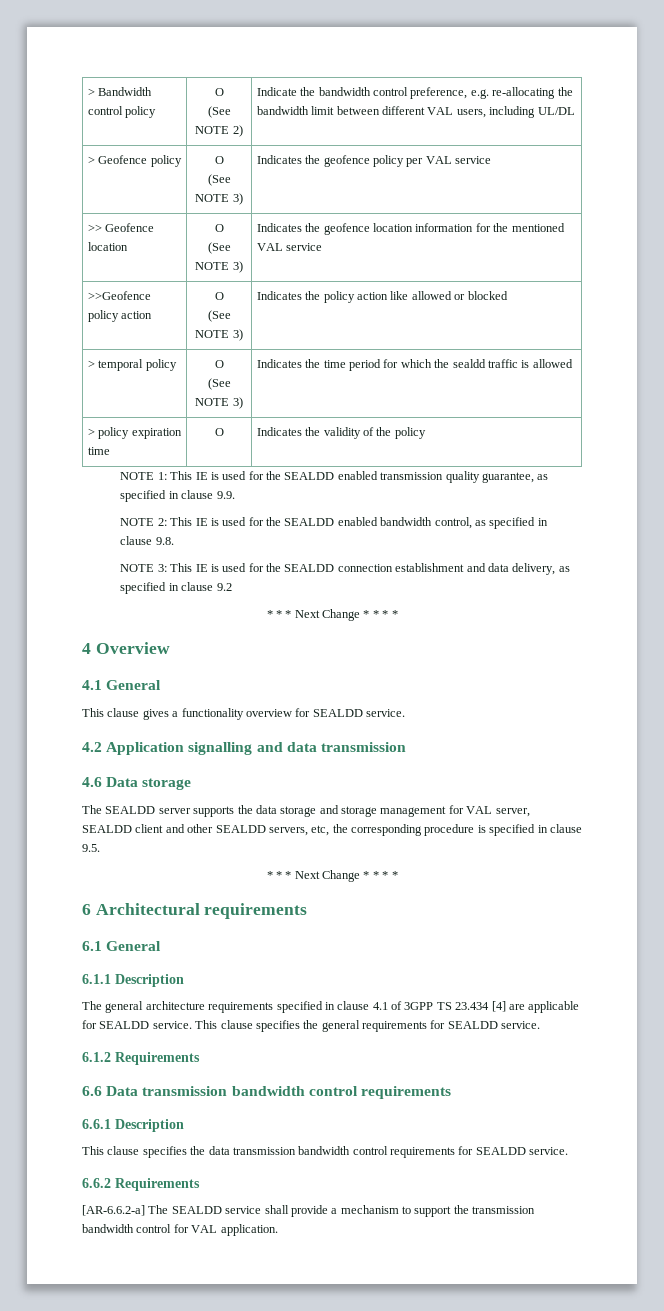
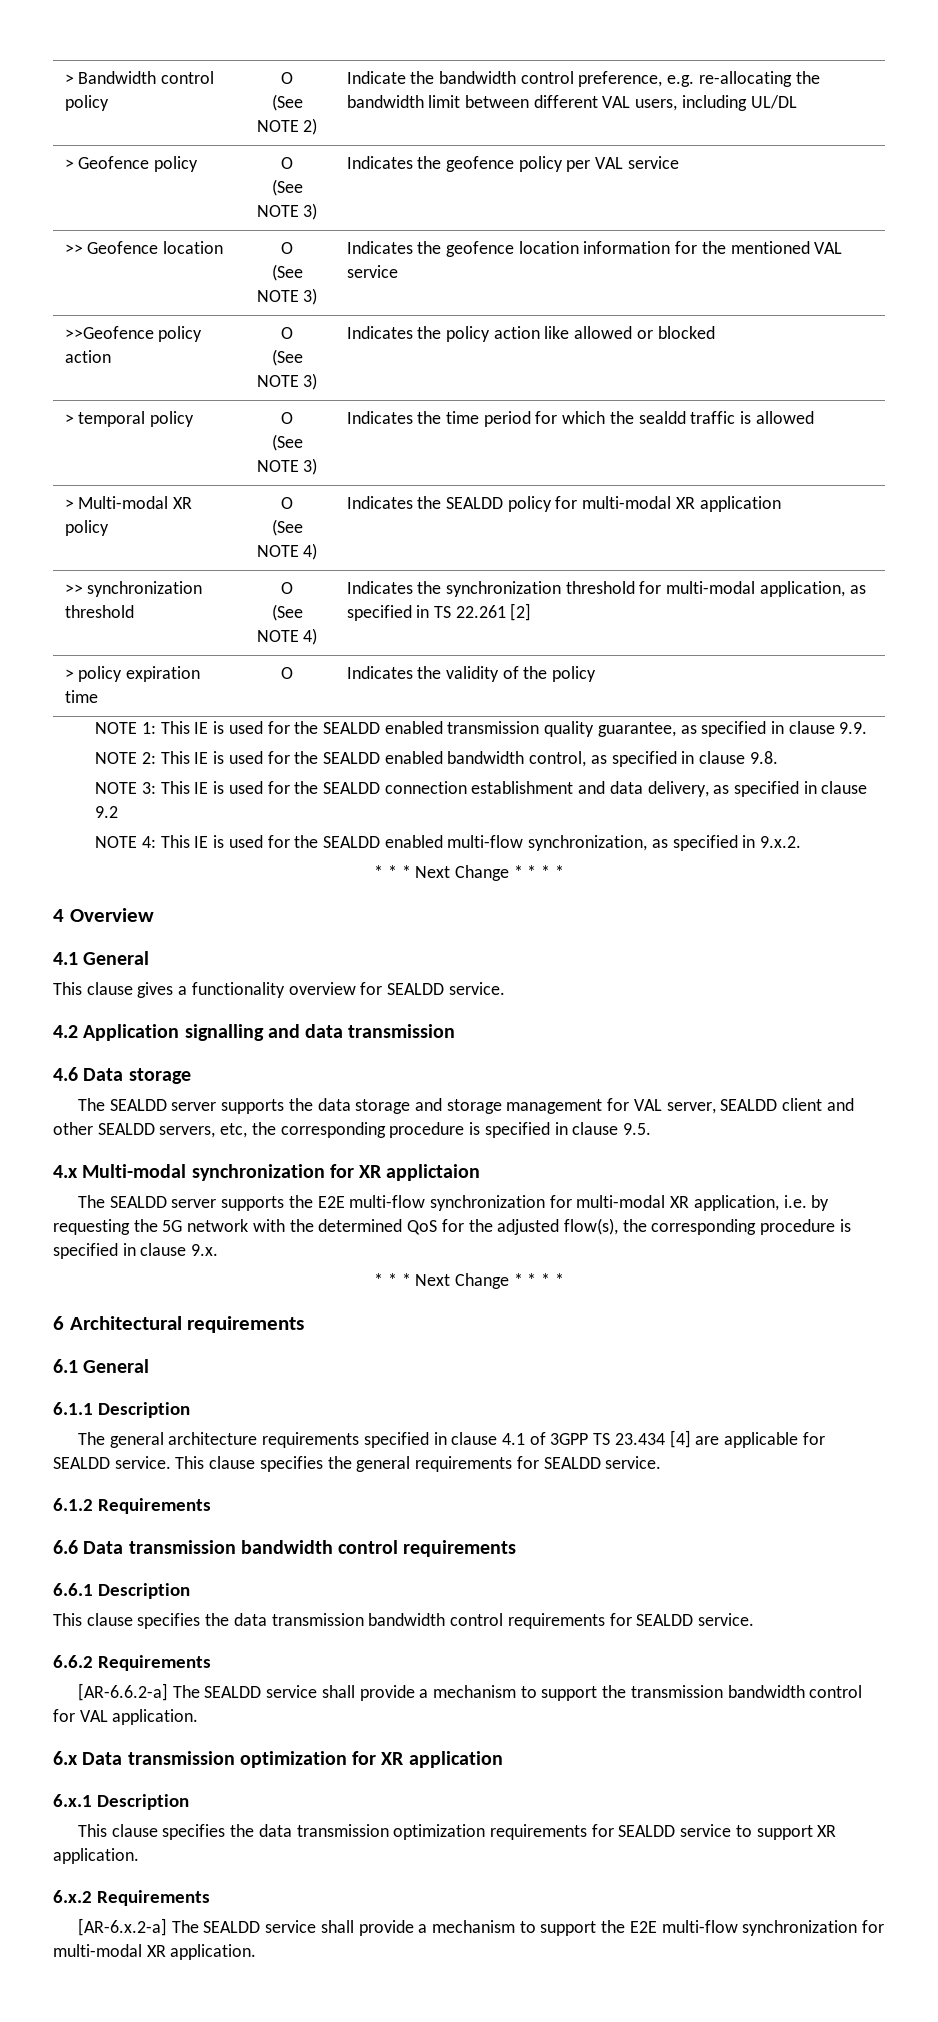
(573, 363) none -> [64,496,192,509] [64,520,109,536] [281,497,293,509] [271,519,303,536] [256,543,318,560] [346,496,781,512] [64,581,203,597] [64,605,134,618] [281,582,293,594] [271,604,303,621] [256,628,318,645] [346,581,866,597] [346,603,532,621] // > Multi-modal XR policy | O // (See NOTE 4) | Indicates the SEALDD policy for multi-modal XR application // >> synchronization threshold | O // (See NOTE 4) | Indicates the synchronization threshold for multi-modal application, as specified in TS 22.261 [2]
(232, 587) none -> [95,835,802,851] // NOTE 4: This IE is used for the SEALDD enabled multi-flow synchronization, as specified in 9.x.2.
(100, 848) none -> [53,1164,481,1181] [77,1195,830,1211] [53,1218,851,1235] [53,1243,219,1259] // 4.x Multi-modal synchronization for XR applictaion // The SEALDD server supports the E2E multi-flow synchronization for multi-modal XR application, i.e. by requesting the 5G network with the determined QoS for the adjusted flow(s), the corresponding procedure is specified in clause 9.x.
(278, 1230) none -> [53,1751,503,1768] [53,1794,189,1810] [77,1824,837,1840] [53,1848,139,1864] [53,1890,210,1906] [77,1918,885,1936] [53,1944,257,1960] // 6.x Data transmission optimization for XR application // 6.x.1 Description // This clause specifies the data transmission optimization requirements for SEALDD service to support XR application. // 6.x.2 Requirements // [AR-6.x.2-a] The SEALDD service shall provide a mechanism to support the E2E multi-flow synchronization for multi-modal XR application.

